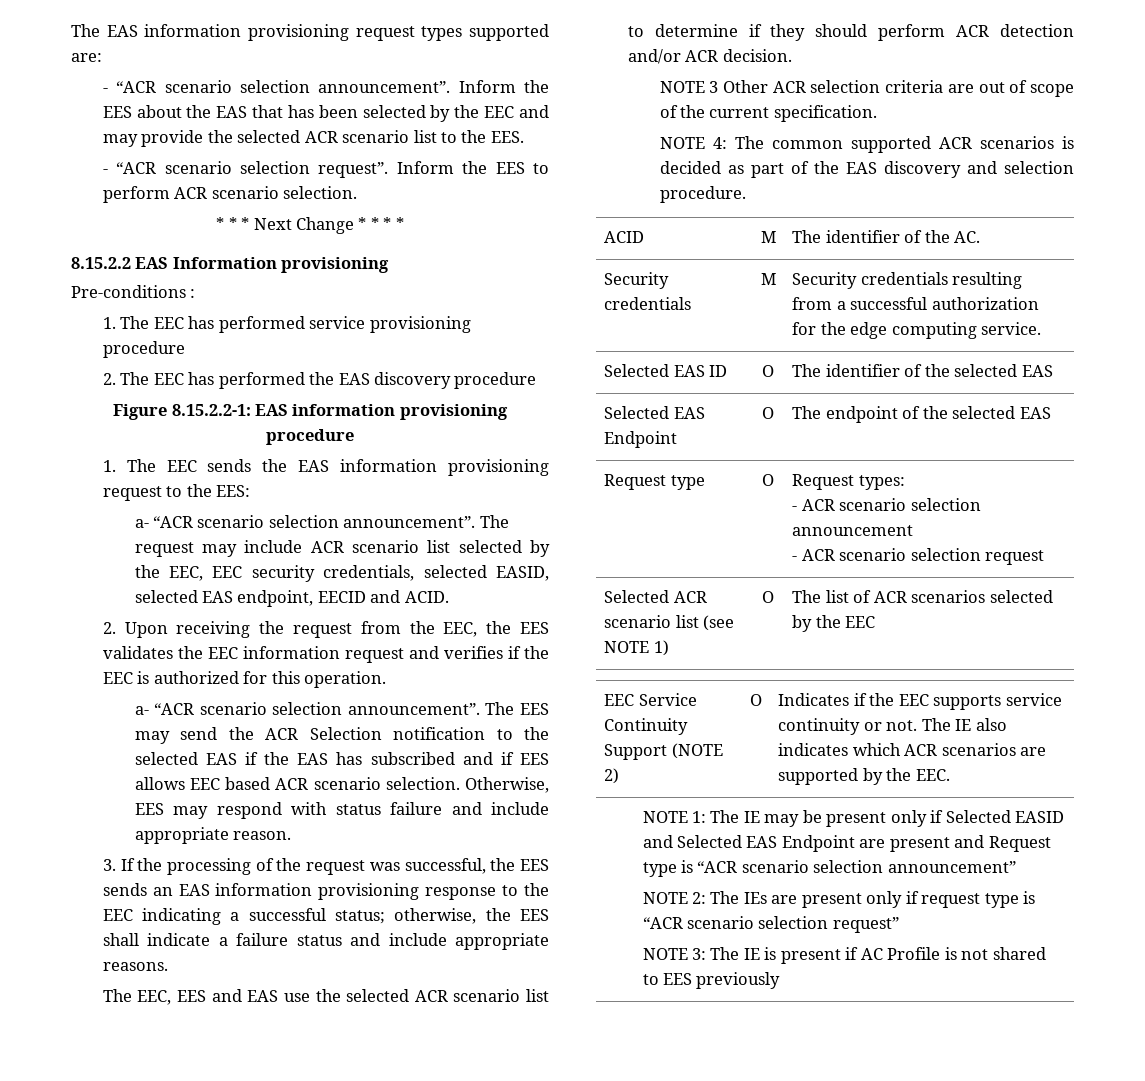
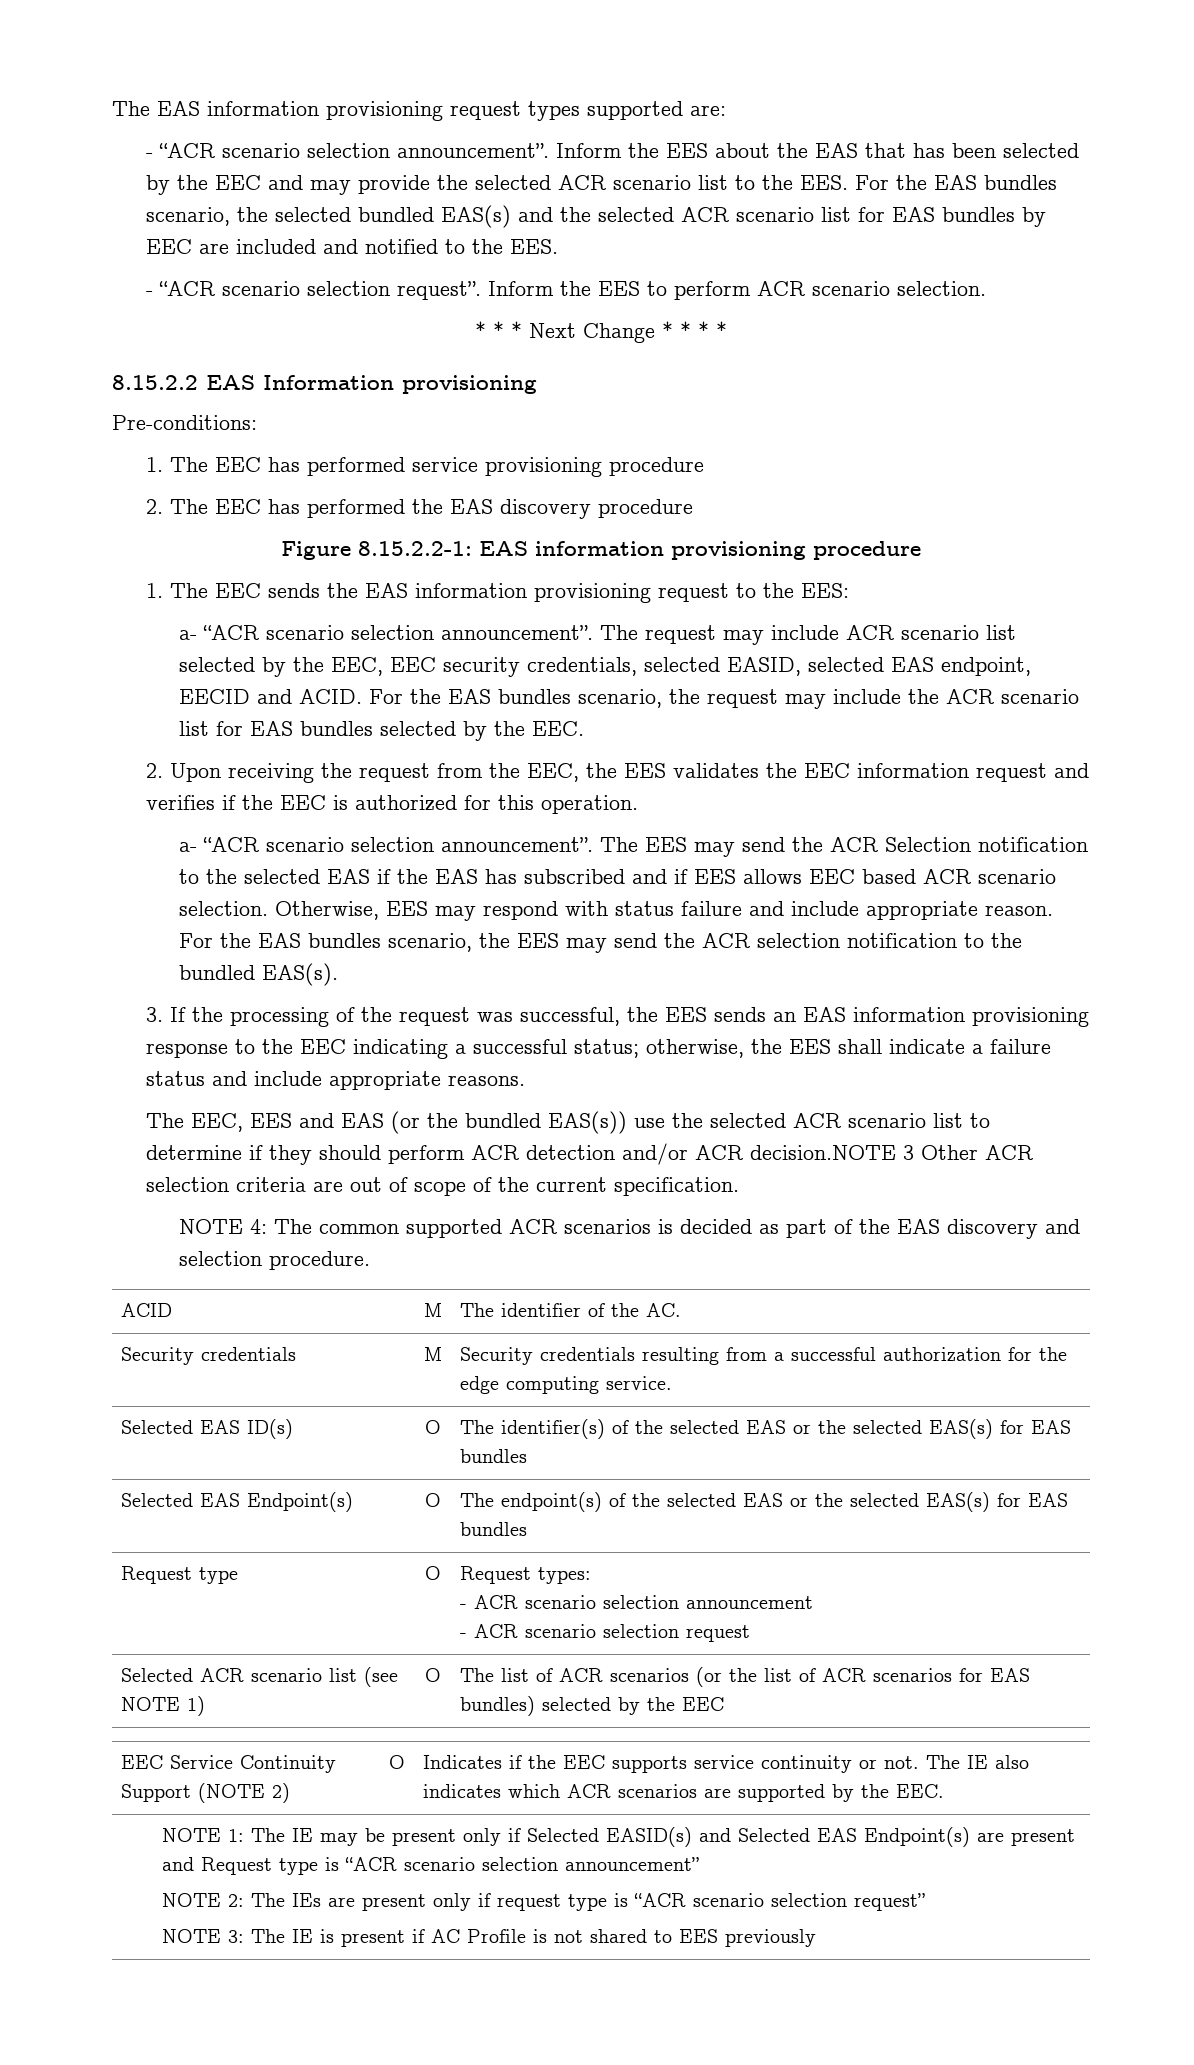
(524, 137) none -> [854,175,1057,190] [145,205,1046,228] [145,239,558,254] For the EAS bundles scenario, the selected bundled EAS(s) and the selected ACR scenario list for EAS bundles by EEC are included and notified to the EES.
[71,285,196,298] Pre-conditions : -> [112,415,257,430] Pre-conditions:
(449, 597) none -> [369,689,1080,709] [179,721,585,741] For the EAS bundles scenario, the request may include the ACR scenario list for EAS bundles selected by the EEC.
(292, 835) none -> [179,933,1023,953] [179,963,339,986] For the EAS bundles scenario, the EES may send the ACR selection notification to the bundled EAS(s).
(279, 996) none -> [390,1111,627,1134] (or the bundled EAS(s))
[722,49,792,62] [659,81,705,93] decision. // NOTE -> [749,1145,896,1160] decision.NOTE
[709,365,728,377] [762,365,774,377] [792,364,1053,377] [604,406,705,419] [604,431,678,448] [762,407,774,419] [792,406,1051,423] ID | O | The identifier of the selected EAS // Selected EAS Endpoint | O | The endpoint of the selected EAS -> [247,1419,294,1439] [425,1420,441,1434] [460,1419,1072,1439] [460,1449,528,1463] [121,1492,354,1512] [425,1493,441,1507] [460,1492,1069,1512] [460,1522,528,1536] ID(s) | O | The identifier(s) of the selected EAS or the selected EAS(s) for EAS bundles // Selected EAS Endpoint(s) | O | The endpoint(s) of the selected EAS or the selected EAS(s) for EAS bundles
(986, 596) none -> [696,1667,1031,1687] [460,1696,536,1716] (or the list of ACR scenarios for EAS bundles)
[1015,811,1065,823] EASID -> [605,1827,692,1847] EASID(s)
[781,835,855,852] Endpoint -> [863,1827,970,1847] Endpoint(s)

